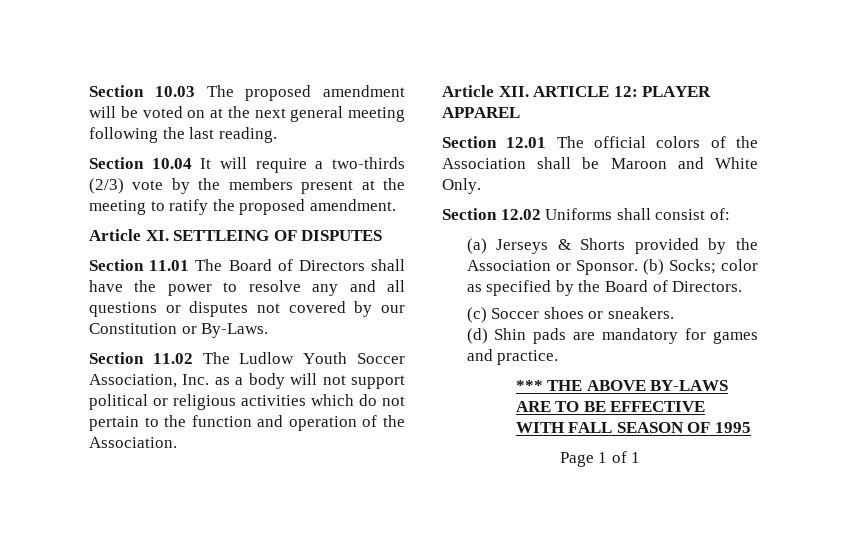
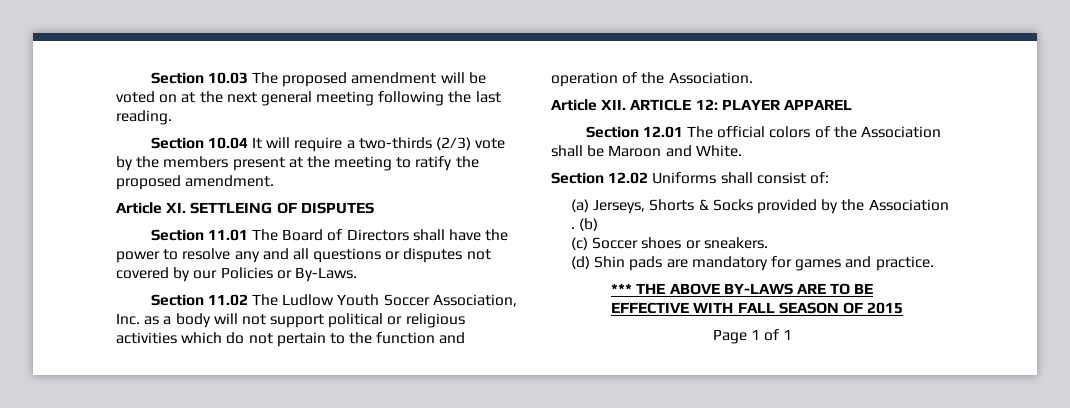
[89,323,177,334] Constitution -> [220,267,273,279] Policies
[715,157,758,169] [442,178,481,194] White Only. -> [695,145,742,157] White.
[496,238,626,254] Jerseys & Shorts -> [593,199,753,214] Jerseys, Shorts & Socks
[555,260,638,275] or Sponsor. -> [571,227,576,229] .
[668,259,758,274] [466,280,743,296] Socks; color as specified by the Board of Directors. -> (599, 224) none
[715,422,752,433] 1995 -> [867,302,904,314] 2015

